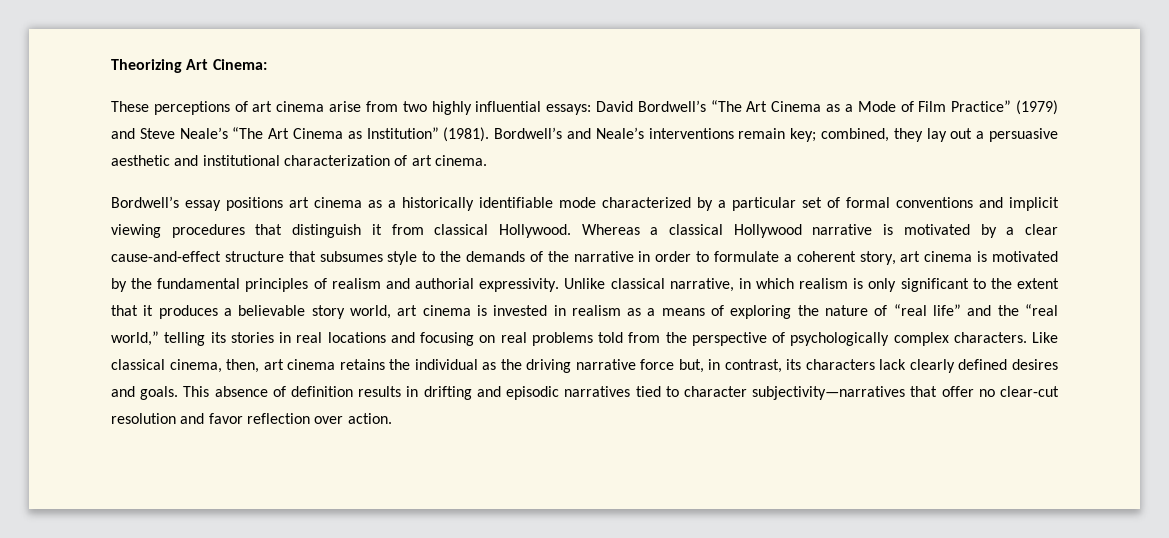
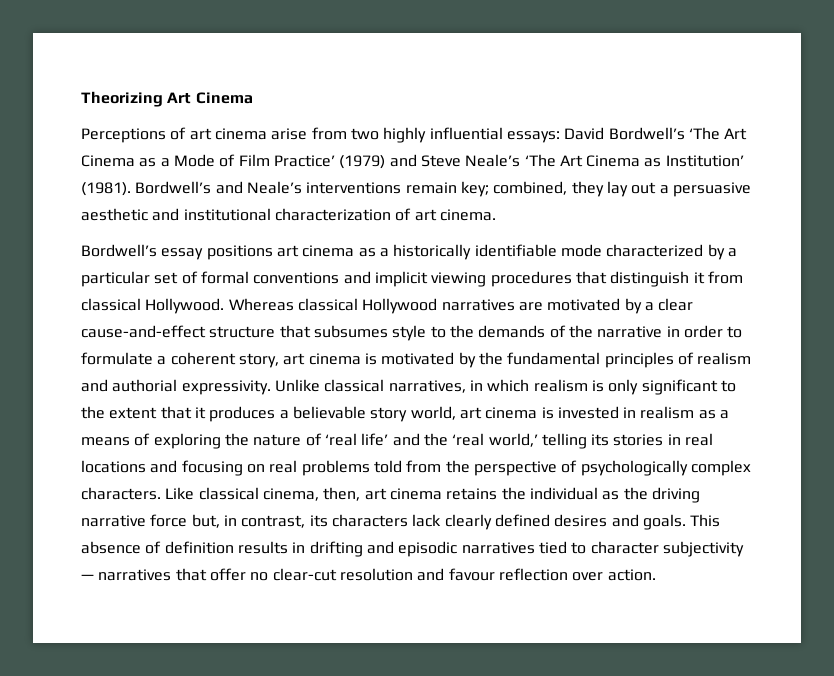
[212,59,267,70] [111,101,230,115] Cinema: // These perceptions -> [195,92,253,104] [81,128,166,143] Cinema // Perceptions
[710,100,742,112] “The -> [688,127,720,140] ‘The
[951,100,1012,112] Practice” -> [273,155,335,167] Practice’
[232,127,439,139] “The Art Cinema as Institution” -> [524,154,744,167] ‘The Art Cinema as Institution’
[650,227,659,235] a -> (294, 304) none
[812,224,894,235] narrative is -> [441,299,543,311] narratives are
[669,278,734,292] narrative, -> [388,380,466,393] narratives,
[893,304,1059,316] [111,331,159,346] “real life” and the “real world,” -> [324,433,538,447] ‘real life’ and the ‘real world,’
[752,386,906,400] subjectivity—narratives -> [662,541,744,557] [81,569,172,581] subjectivity — narratives
[208,413,243,424] favor -> [448,568,495,581] favour

